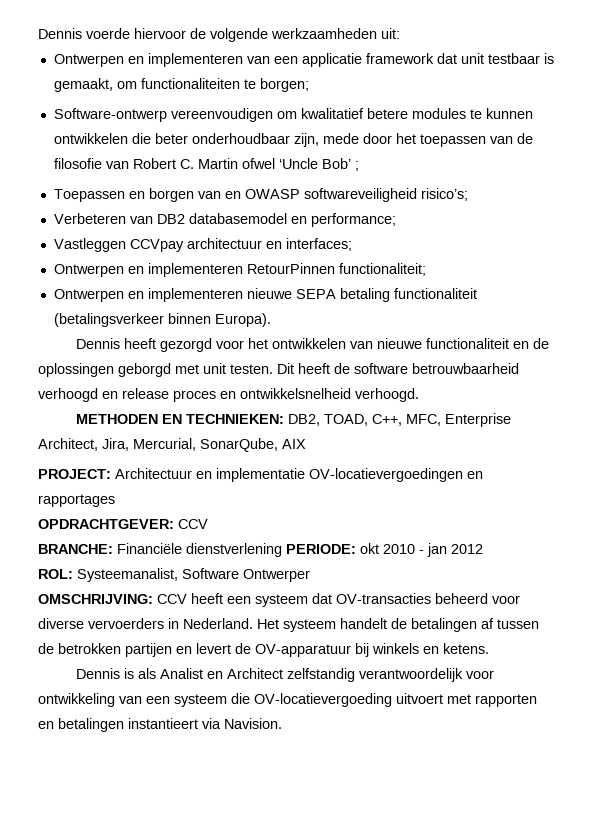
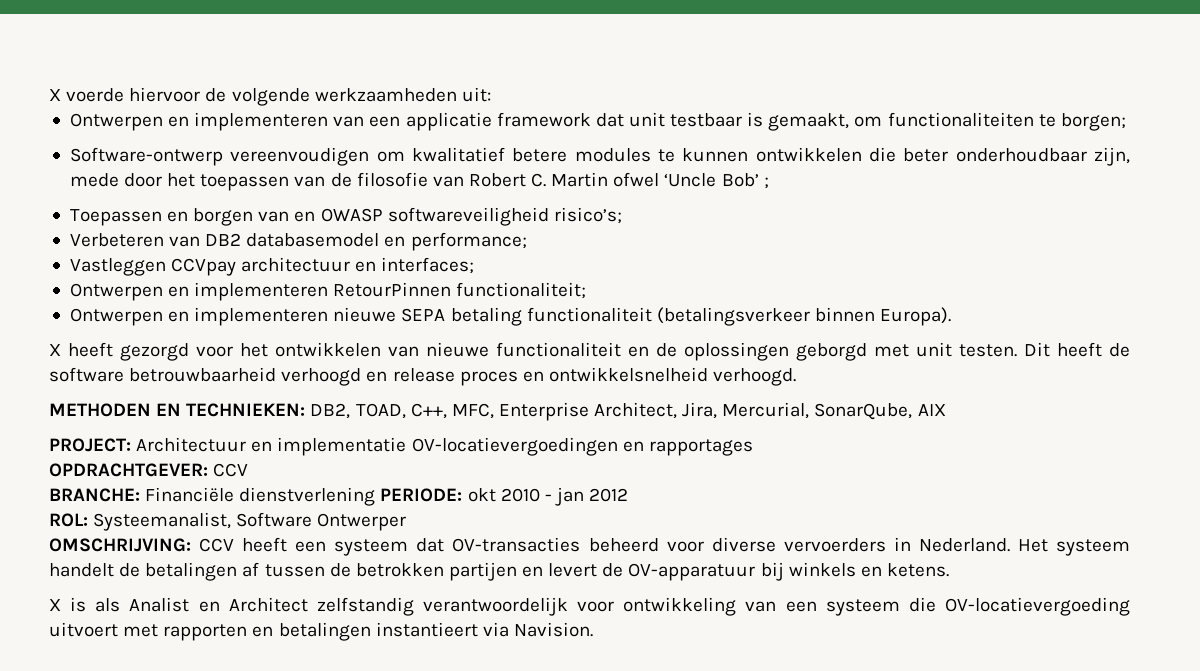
[38,28,82,39] Dennis -> [49,89,61,101] X
[75,338,120,349] Dennis -> [49,344,61,356] X
[75,668,120,679] Dennis -> [49,599,61,611] X

